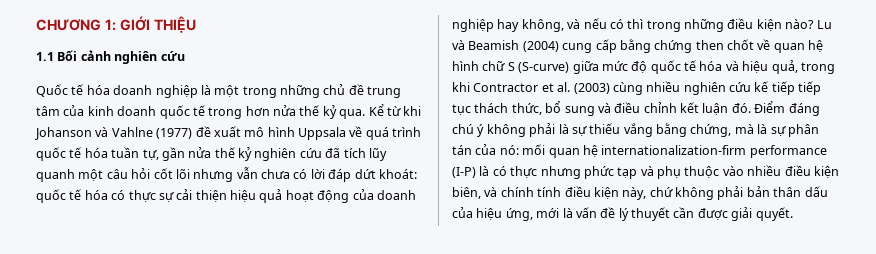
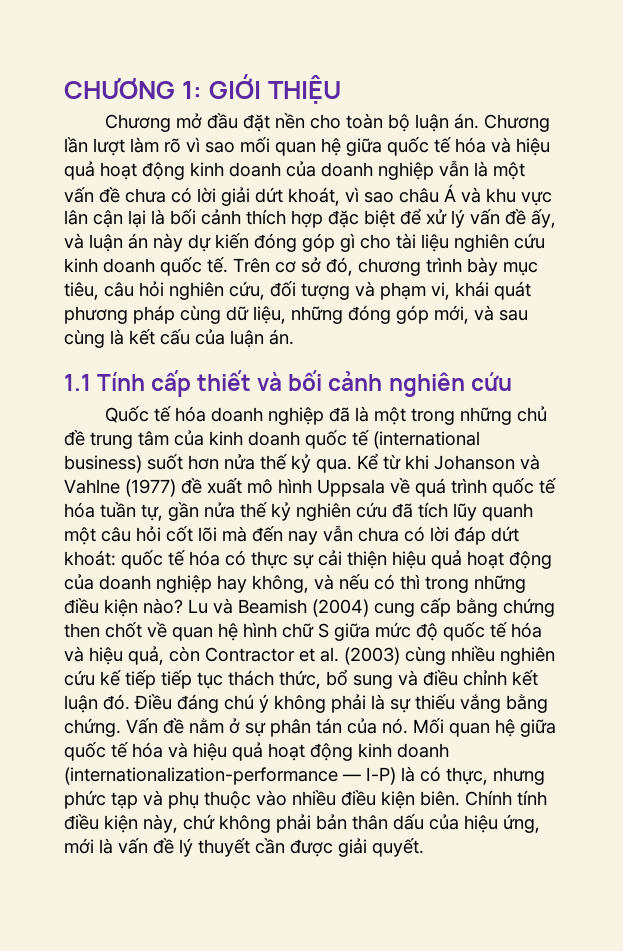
[36,50,78,61] 1.1 Bối -> [104,113,550,132] [64,137,550,156] [64,160,525,180] [64,184,552,206] [64,208,556,228] [64,233,545,252] [64,257,538,276] [64,281,531,300] [64,305,528,324] [64,329,294,348] [64,370,323,397] Chương mở đầu đặt nền cho toàn bộ luận án. Chương lần lượt làm rõ vì sao mối quan hệ giữa quốc tế hóa và hiệu quả hoạt động kinh doanh của doanh nghiệp vẫn là một vấn đề chưa có lời giải dứt khoát, vì sao châu Á và khu vực lân cận lại là bối cảnh thích hợp đặc biệt để xử lý vấn đề ấy, và luận án này dự kiến đóng góp gì cho tài liệu nghiên cứu kinh doanh quốc tế. Trên cơ sở đó, chương trình bày mục tiêu, câu hỏi nghiên cứu, đối tượng và phạm vi, khái quát phương pháp cùng dữ liệu, những đóng góp mới, và sau cùng là kết cấu của luận án. // 1.1 Tính cấp thiết và bối
(198, 91) none -> [328,407,350,422] đã
[208,107,243,119] trong -> [373,431,480,449] [64,454,183,473] (international business) suốt
[193,169,234,182] nhưng -> [222,526,318,545] mà đến nay
[518,62,570,73] (S-curve) -> (329, 630) none
[800,62,835,74] [452,82,470,92] trong khi -> [169,646,200,662] còn
[754,101,786,113] Điểm -> [134,694,172,710] Điều
[690,124,819,137] [452,144,827,158] [452,167,476,178] chứng, mà là sự phân tán của nó: mối quan hệ internationalization-firm performance (I-P) -> [64,718,556,737] [64,742,449,761] [64,767,396,785] chứng. Vấn đề nằm ở sự phân tán của nó. Mối quan hệ giữa quốc tế hóa và hiệu quả hoạt động kinh doanh (internationalization-performance — I-P)
[510,166,538,178] thực -> [446,767,488,785] thực,
[452,187,534,199] biên, và chính -> [420,790,512,806] biên. Chính

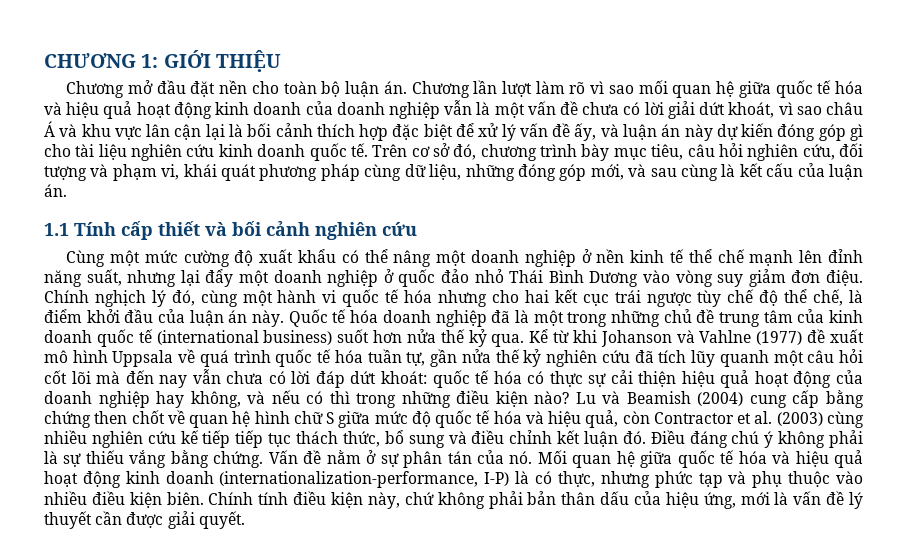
(512, 381) none -> [66,249,863,267] [44,269,864,287] [44,289,864,307] [44,309,285,327] Cùng một mức cường độ xuất khẩu có thể nâng một doanh nghiệp ở nền kinh tế thể chế mạnh lên đỉnh năng suất, nhưng lại đẩy một doanh nghiệp ở quốc đảo nhỏ Thái Bình Dương vào vòng suy giảm đơn điệu. Chính nghịch lý đó, cùng một hành vi quốc tế hóa nhưng cho hai kết cục trái ngược tùy chế độ thể chế, là điểm khởi đầu của luận án này.
[64,767,361,785] (internationalization-performance — -> [219,471,479,488] (internationalization-performance,

